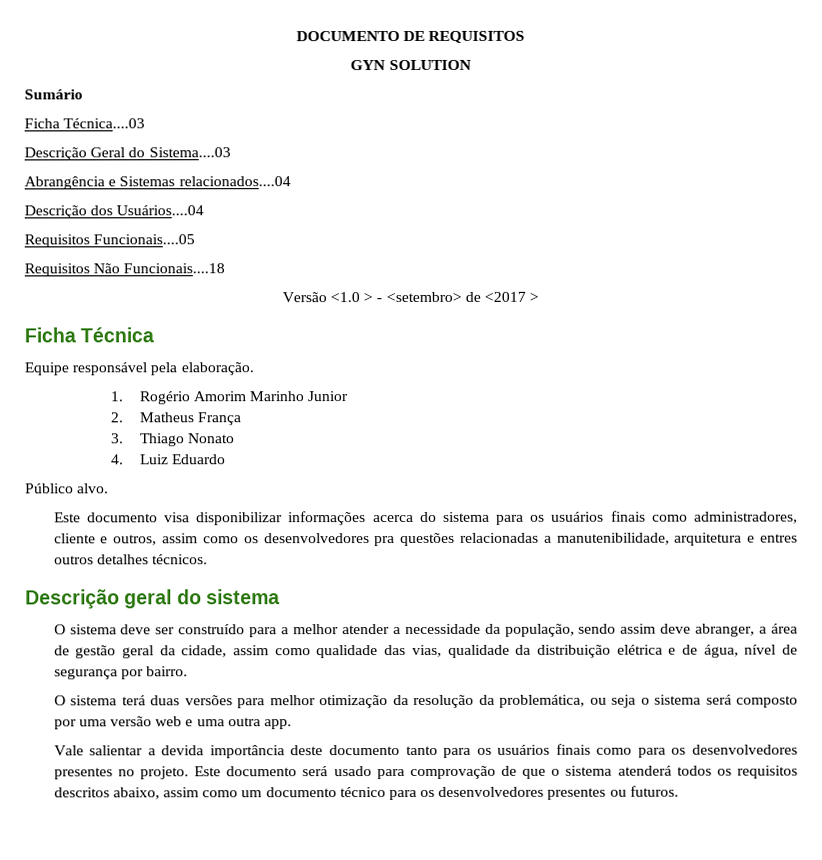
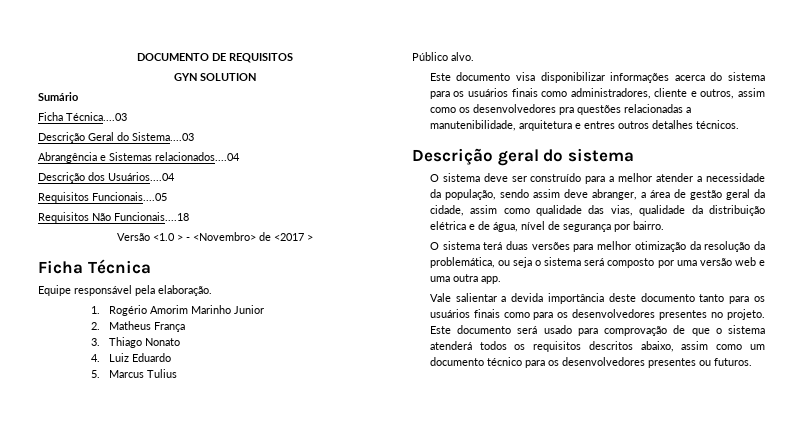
[385,291,462,303] <setembro> -> [192,232,256,241] <Novembro>
(226, 459) none -> [91,369,178,378] // 5. Marcus Tulius

